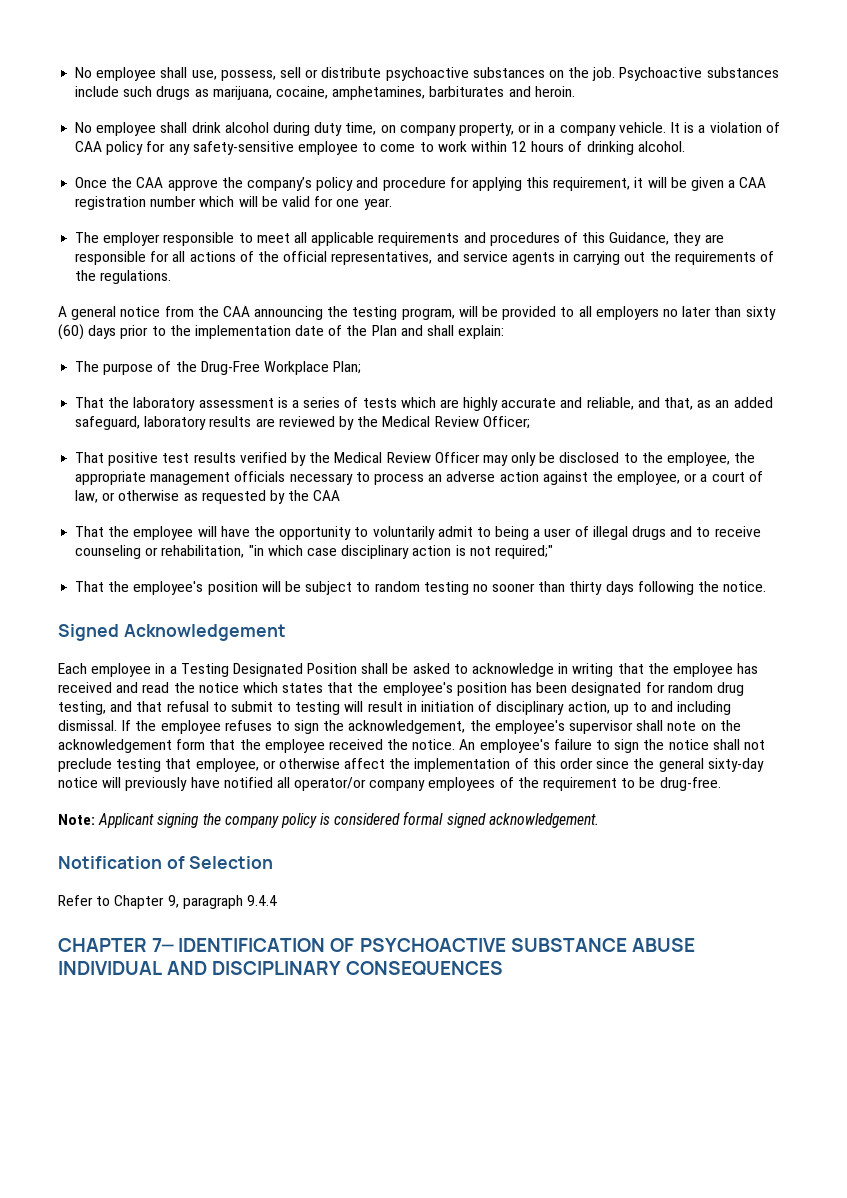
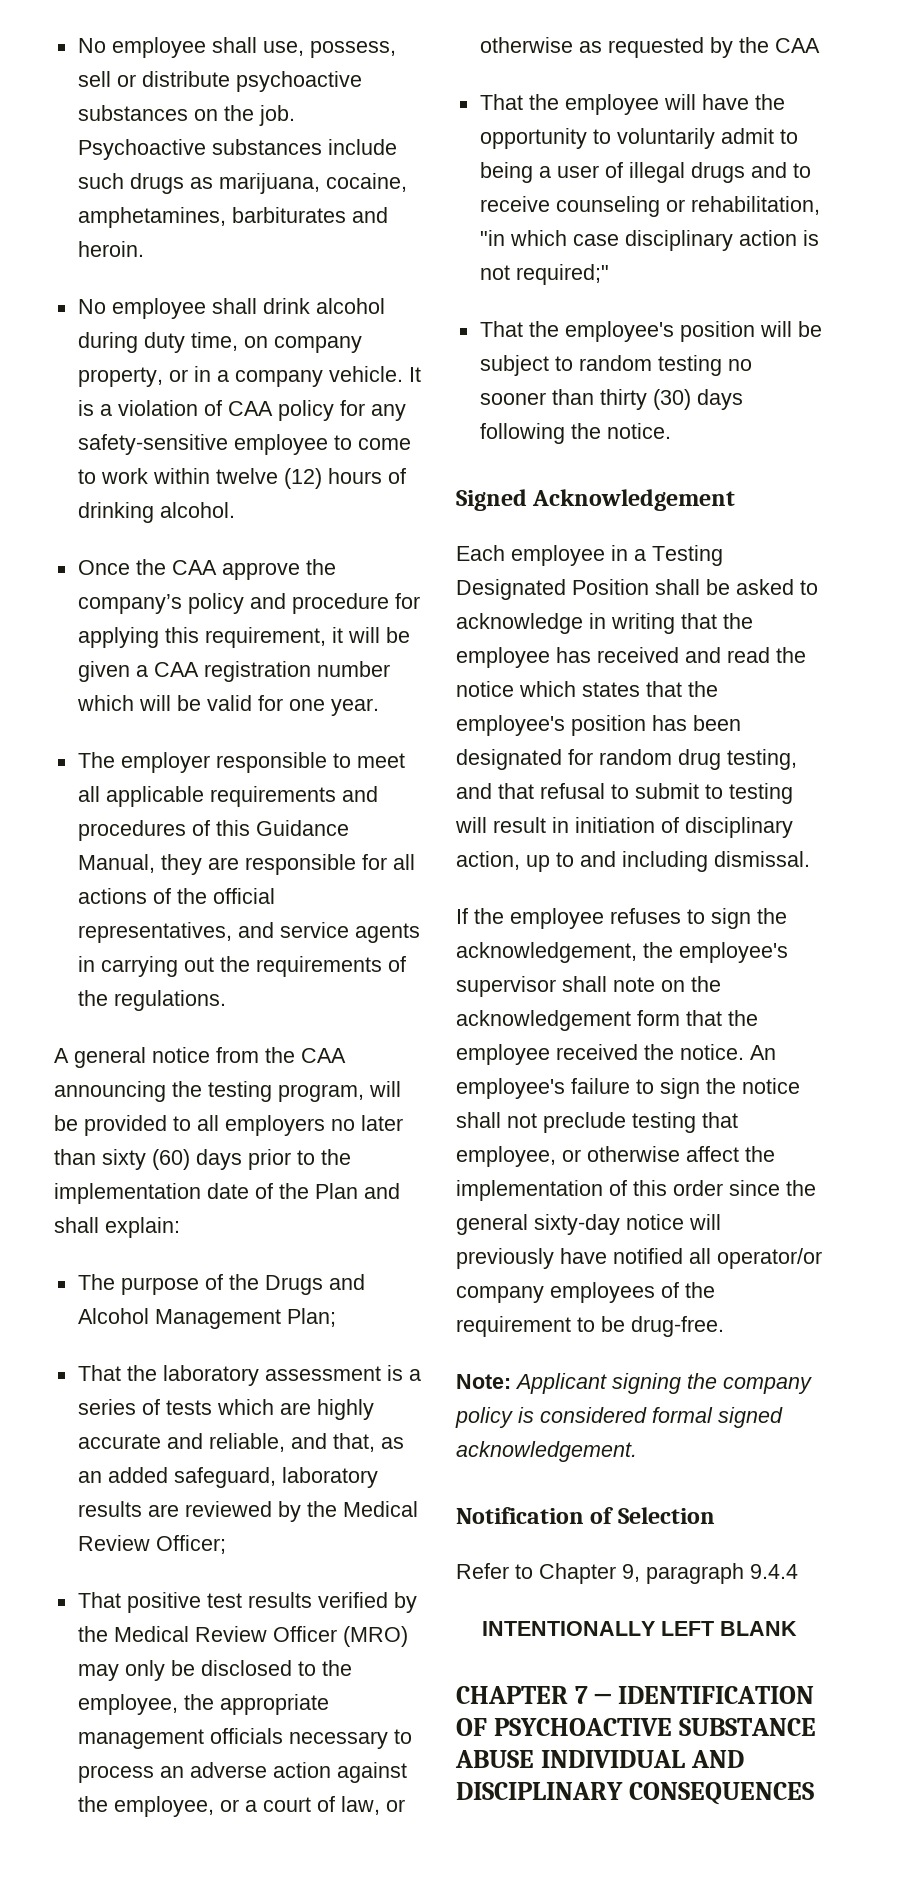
[511,141,528,152] 12 -> [215,468,322,489] twelve (12)
[609,232,670,245] Guidance, -> [255,820,349,836] [77,854,155,873] Guidance Manual,
[200,361,329,375] Drug-Free Workplace -> [264,1274,365,1295] [77,1308,281,1329] Drugs and Alcohol Management
(480, 457) none -> [342,1626,408,1647] (MRO)
(603, 588) none -> [652,389,691,410] (30)
(117, 725) none -> (810, 859) //
(277, 900) none -> [482,1621,797,1636] // INTENTIONALLY LEFT BLANK
[152,938,175,952] 7─ -> [574,1686,611,1704] 7 ─

